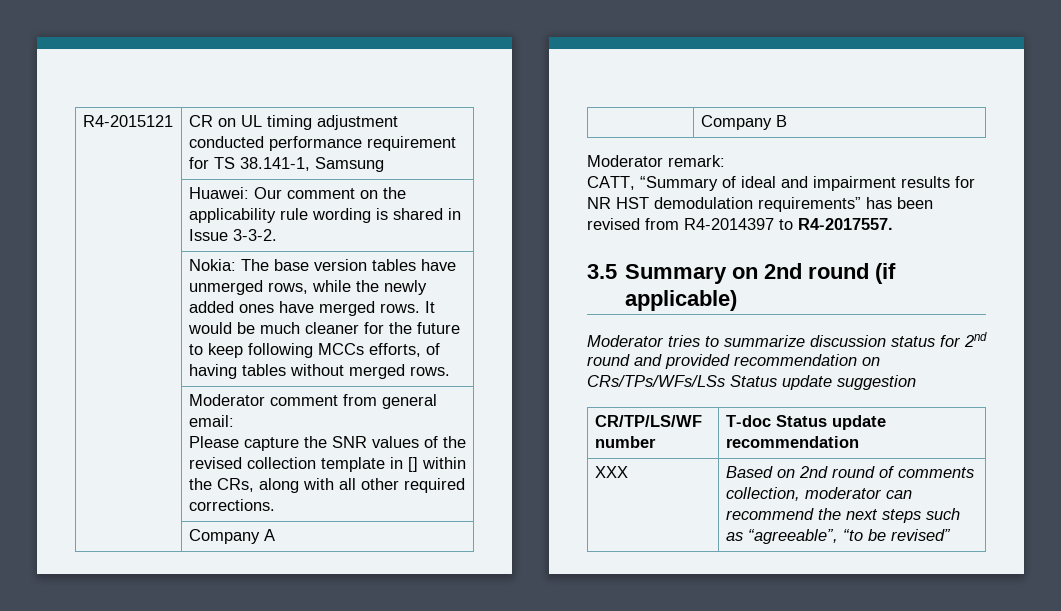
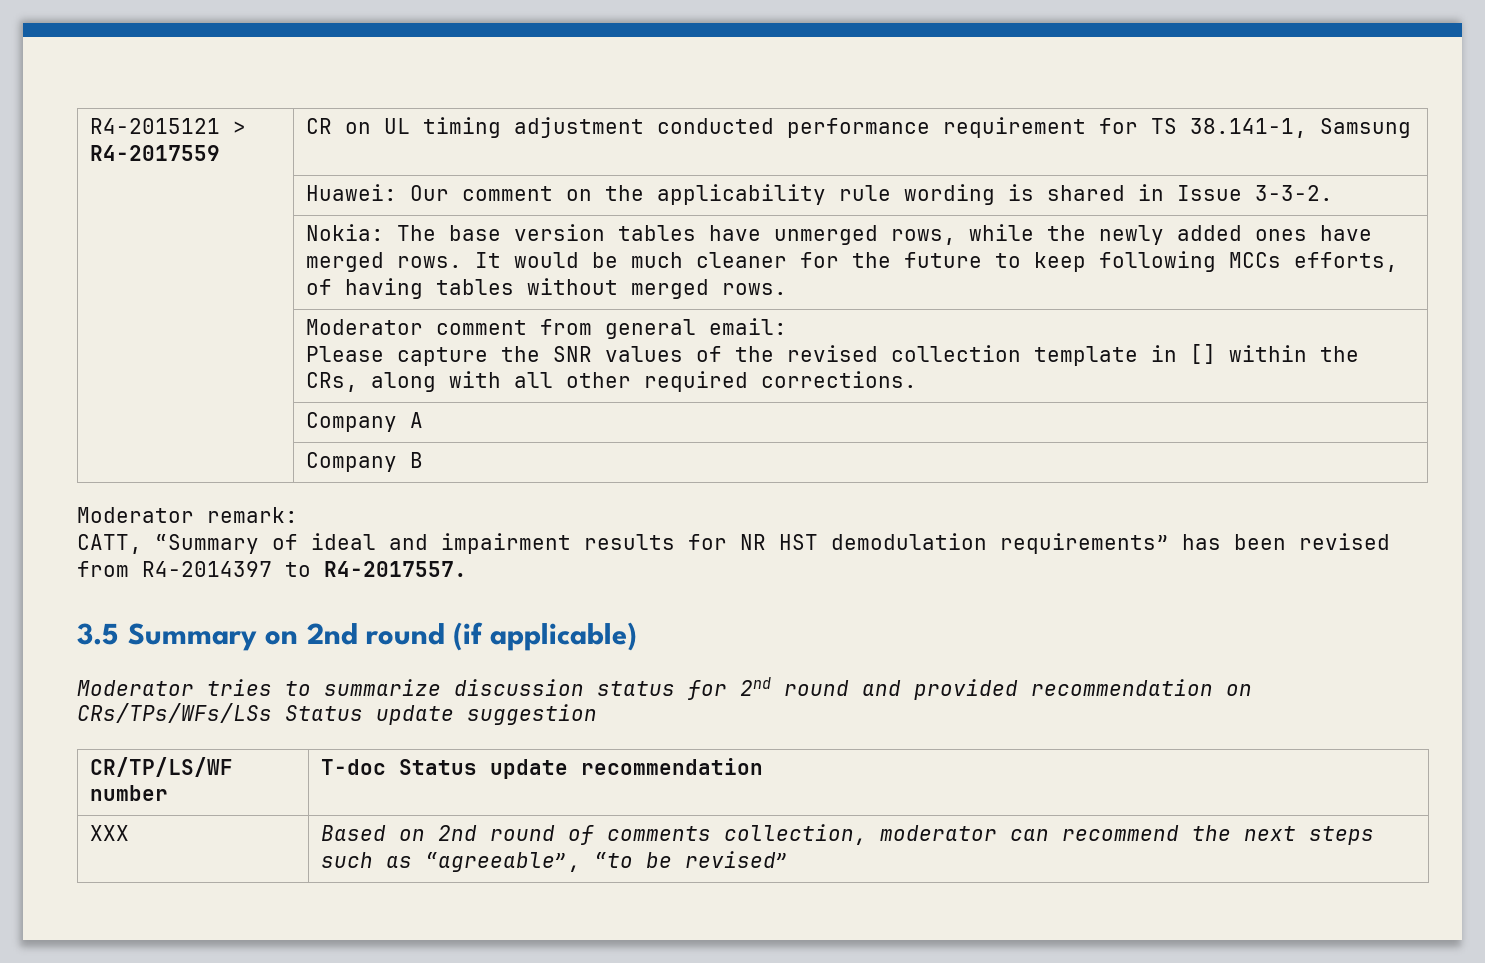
(173, 121) none -> [233,121,247,134] [90,145,221,161] > R4-2017559

